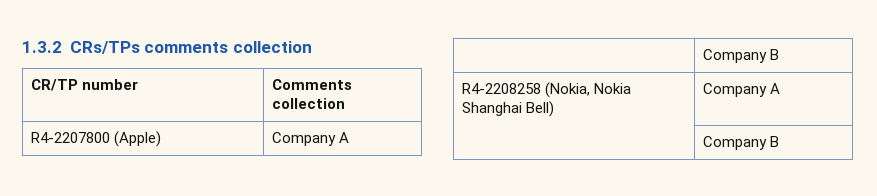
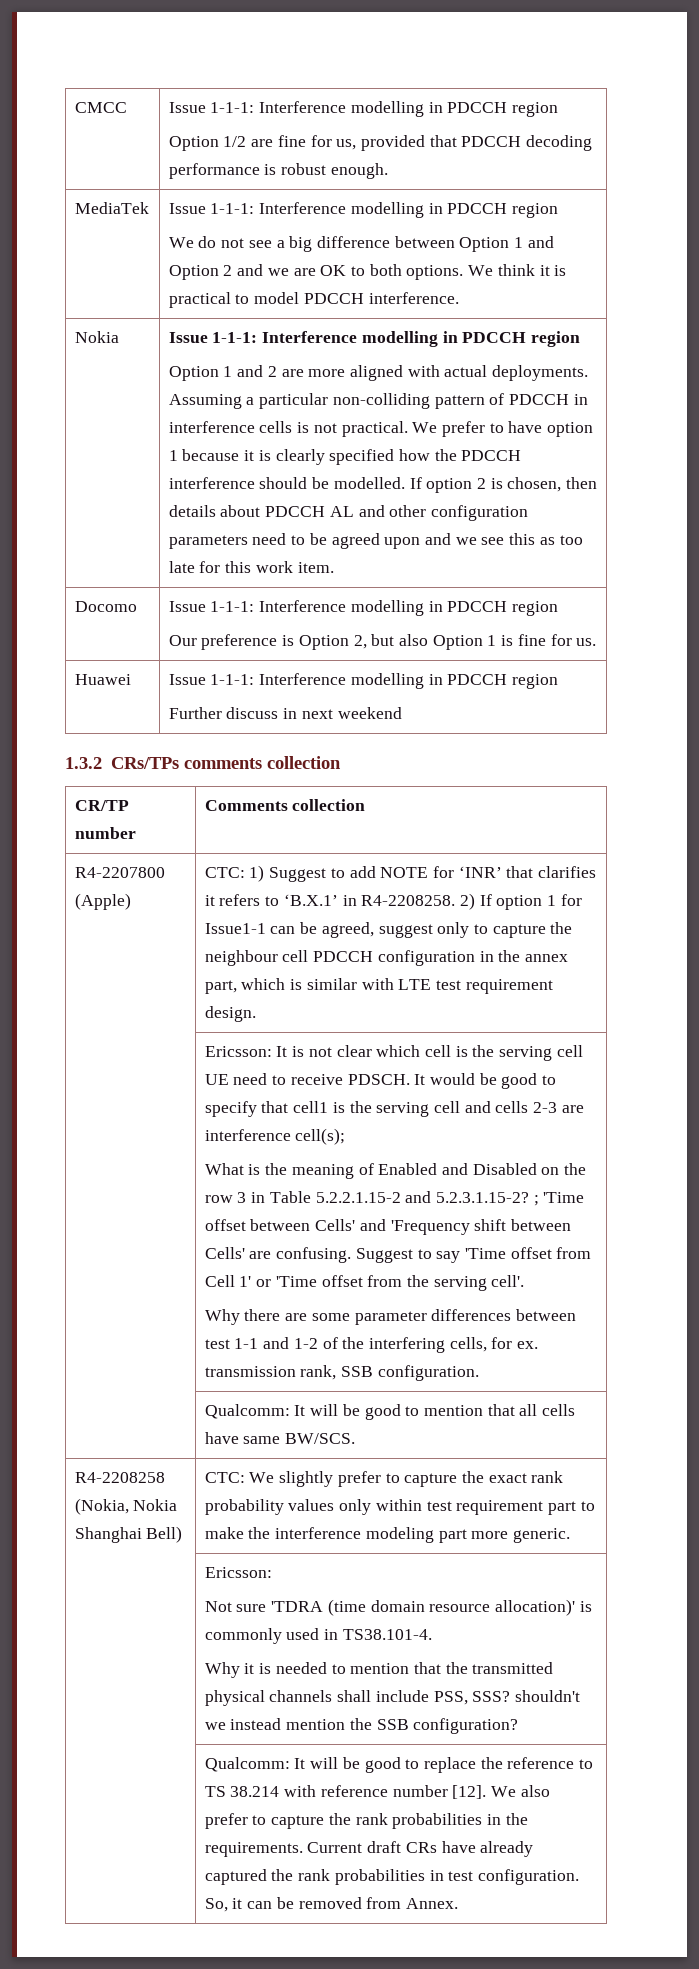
(22, 47) none -> [74,102,127,113] [168,101,558,117] [168,135,593,151] [168,163,388,179] [74,202,149,214] [168,202,558,218] [168,236,554,252] [168,264,567,280] [168,292,459,308] [74,331,119,343] [168,331,580,347] [168,365,589,381] [168,393,588,409] [168,421,594,437] [168,449,522,465] [168,477,598,493] [168,505,528,521] [168,533,583,549] [168,561,334,573] [74,601,137,612] [168,600,558,616] [168,634,597,650] [74,674,131,685] [168,673,558,689] [168,707,402,719] CMCC | Issue 1-1-1: Interference modelling in PDCCH region // Option 1/2 are fine for us, provided that PDCCH decoding performance is robust enough. // MediaTek | Issue 1-1-1: Interference modelling in PDCCH region // We do not see a big difference between Option 1 and Option 2 and we are OK to both options. We think it is practical to model PDCCH interference. // Nokia | Issue 1-1-1: Interference modelling in PDCCH region // Option 1 and 2 are more aligned with actual deployments. Assuming a particular non-colliding pattern of PDCCH in interference cells is not practical. We prefer to have option 1 because it is clearly specified how the PDCCH interference should be modelled. If option 2 is chosen, then details about PDCCH AL and other configuration parameters need to be agreed upon and we see this as too late for this work item. // Docomo | Issue 1-1-1: Interference modelling in PDCCH region // Our preference is Option 2, but also Option 1 is fine for us. // Huawei | Issue 1-1-1: Interference modelling in PDCCH region // Further discuss in next weekend //
[271,132,349,146] [702,49,779,63] Company A // | Company B -> [204,865,597,882] [204,893,582,910] [204,922,573,938] [204,950,568,966] [204,978,553,994] [204,1006,256,1022] [204,1045,583,1061] [204,1073,557,1089] [204,1101,584,1117] [204,1128,346,1145] [204,1163,587,1179] [204,1191,585,1206] [204,1219,571,1235] [204,1247,592,1263] [204,1275,525,1291] [204,1309,576,1325] [204,1337,539,1353] [204,1365,479,1381] [204,1404,576,1420] [204,1432,356,1444] CTC: 1) Suggest to add NOTE for ‘INR’ that clarifies it refers to ‘B.X.1’ in R4-2208258. 2) If option 1 for Issue1-1 can be agreed, suggest only to capture the neighbour cell PDCCH configuration in the annex part, which is similar with LTE test requirement design. // | Ericsson: It is not clear which cell is the serving cell UE need to receive PDSCH. It would be good to specify that cell1 is the serving cell and cells 2-3 are interference cell(s); // What is the meaning of Enabled and Disabled on the row 3 in Table 5.2.2.1.15-2 and 5.2.3.1.15-2? ; 'Time offset between Cells' and 'Frequency shift between Cells' are confusing. Suggest to say 'Time offset from Cell 1' or 'Time offset from the serving cell'. // Why there are some parameter differences between test 1-1 and 1-2 of the interfering cells, for ex. transmission rank, SSB configuration. // | Qualcomm: It will be good to mention that all cells have same BW/SCS.
[702,83,780,97] [702,136,779,150] Company A // | Company B -> [204,1471,564,1487] [204,1499,595,1515] [204,1527,570,1543] [204,1567,272,1578] [204,1599,592,1616] [204,1628,432,1644] [204,1662,554,1678] [204,1690,580,1706] [204,1718,519,1734] [204,1757,594,1773] [204,1785,550,1799] [204,1813,528,1829] [204,1841,534,1857] [204,1869,579,1885] [204,1897,458,1912] CTC: We slightly prefer to capture the exact rank probability values only within test requirement part to make the interference modeling part more generic. // | Ericsson: // Not sure 'TDRA (time domain resource allocation)' is commonly used in TS38.101-4. // Why it is needed to mention that the transmitted physical channels shall include PSS, SSS? shouldn't we instead mention the SSB configuration? // | Qualcomm: It will be good to replace the reference to TS 38.214 with reference number [12]. We also prefer to capture the rank probabilities in the requirements. Current draft CRs have already captured the rank probabilities in test configuration. So, it can be removed from Annex.

